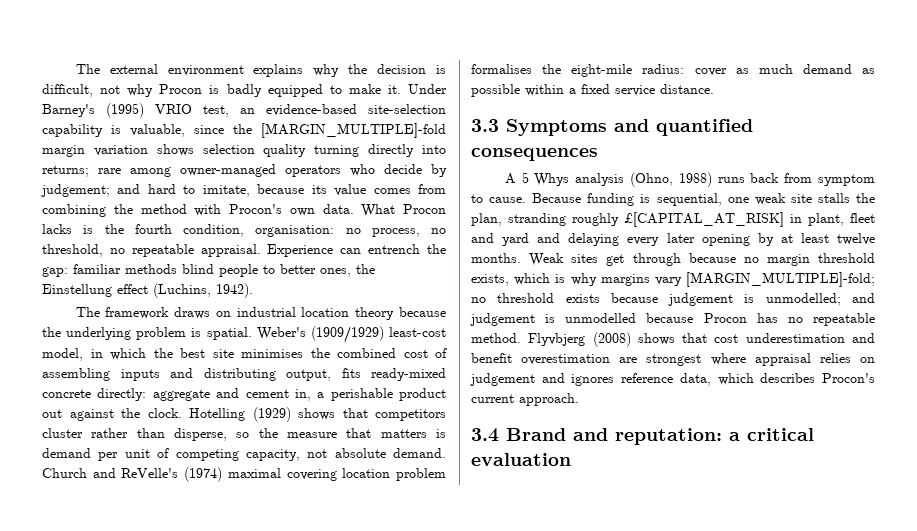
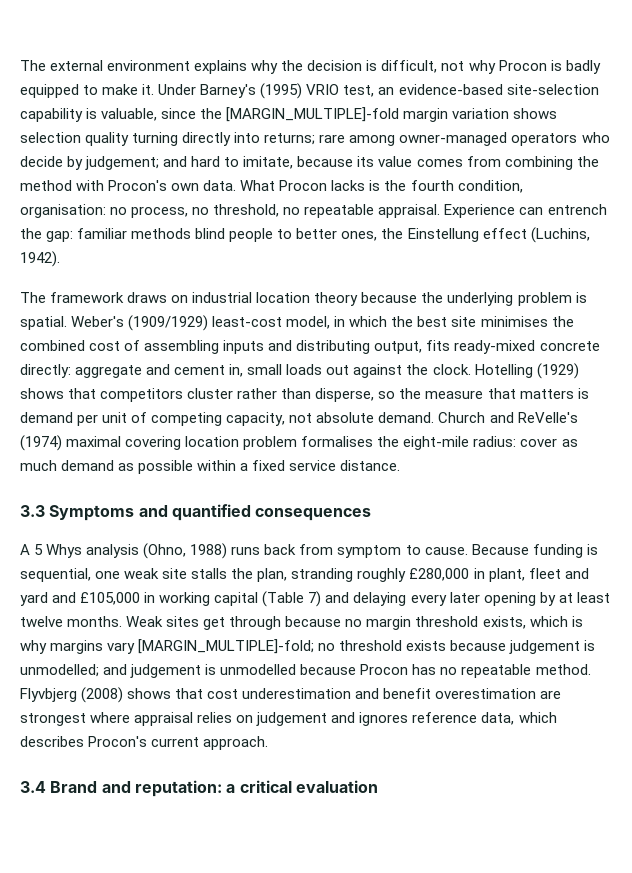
[317,388,446,401] a perishable product -> [247,364,323,375] small loads
[624,212,784,227] £[CAPITAL_AT_RISK] -> [409,568,470,581] £280,000
(561, 238) none -> [80,591,350,607] £105,000 in working capital (Table 7) and

